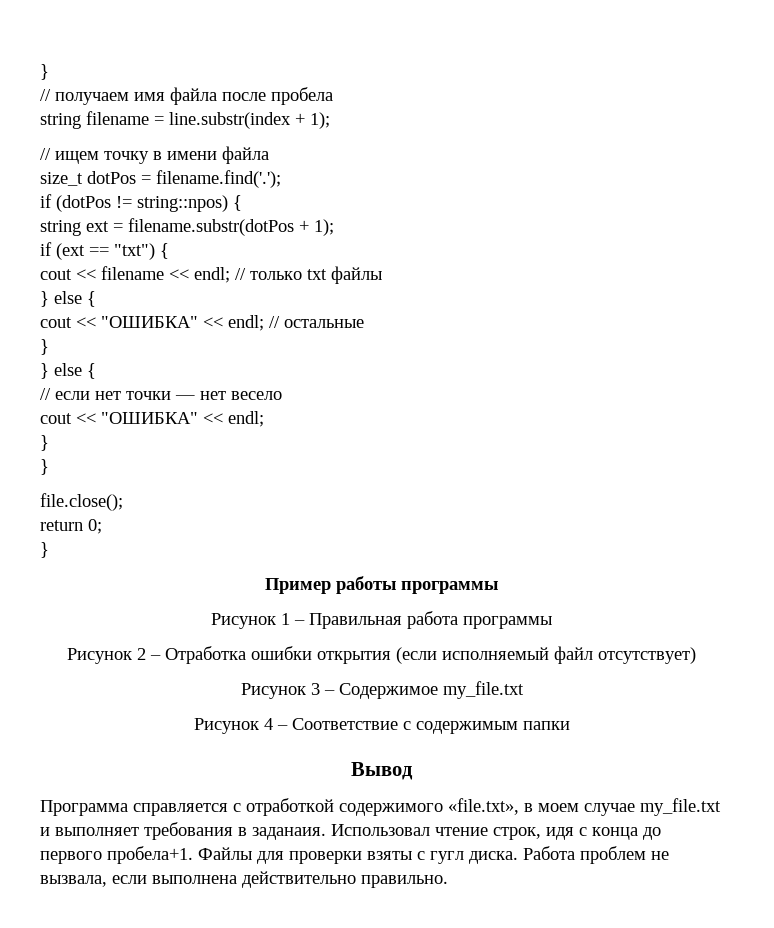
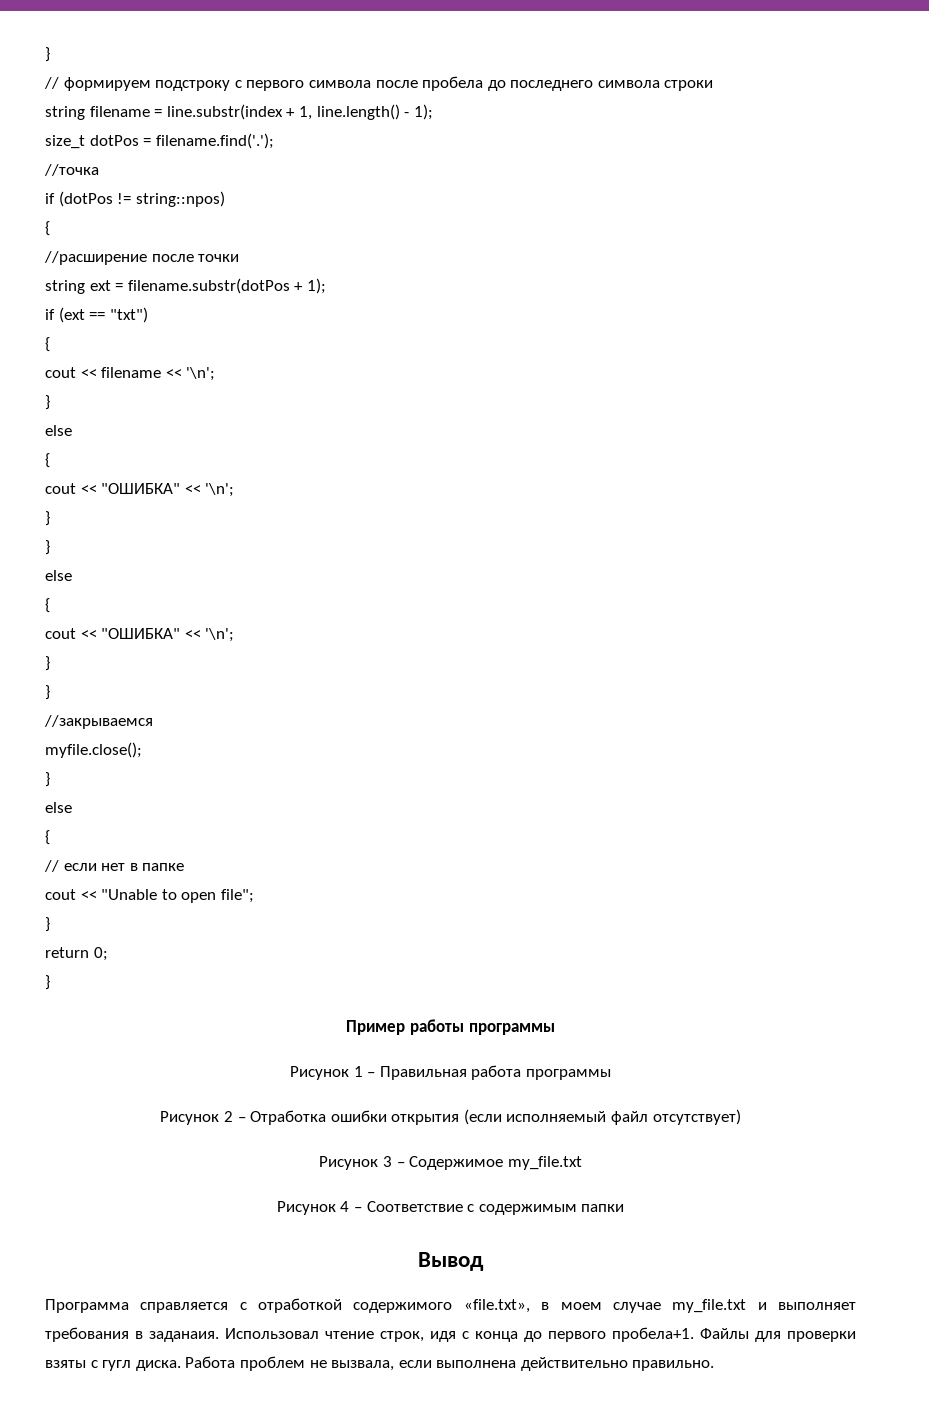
[55,87,333,105] получаем имя файла после пробела -> [63,76,714,91] формируем подстроку с первого символа после пробела до последнего символа строки
[310,112,330,129] [40,146,269,164] 1); // // ищем точку в имени файла -> [298,104,433,120] 1, line.length() - 1);
(281, 179) none -> [44,164,99,176] // //точка
[233,195,242,211] { -> [45,221,50,236] [44,251,240,265] // { // //расширение после точки
(155, 251) none -> (148, 315) //
[194,266,382,284] [40,291,96,307] [40,315,364,331] [40,339,49,355] [40,363,96,379] [40,388,282,400] [40,411,264,427] [40,435,49,451] [40,459,49,475] [40,493,123,511] endl; // только txt файлы // } else { // cout << "ОШИБКА" << endl; // остальные // } // } else { // // если нет точки — нет весело // cout << "ОШИБКА" << endl; // } // } // file.close(); -> [186,367,216,381] [45,395,50,410] [45,425,72,436] [45,453,50,468] [45,483,235,497] [45,511,50,526] [45,540,50,555] [45,570,72,581] [45,598,50,613] [45,628,235,642] [45,656,50,671] [45,685,50,700] [44,715,153,729] [45,742,142,758] [45,772,50,787] [45,802,72,813] [45,830,50,845] [44,860,185,872] [45,889,254,903] [45,917,50,932] '\n'; // } // else // { // cout << "ОШИБКА" << '\n'; // } // } // else // { // cout << "ОШИБКА" << '\n'; // } // } // //закрываемся // myfile.close(); // } // else // { // // если нет в папке // cout << "Unable to open file"; // }

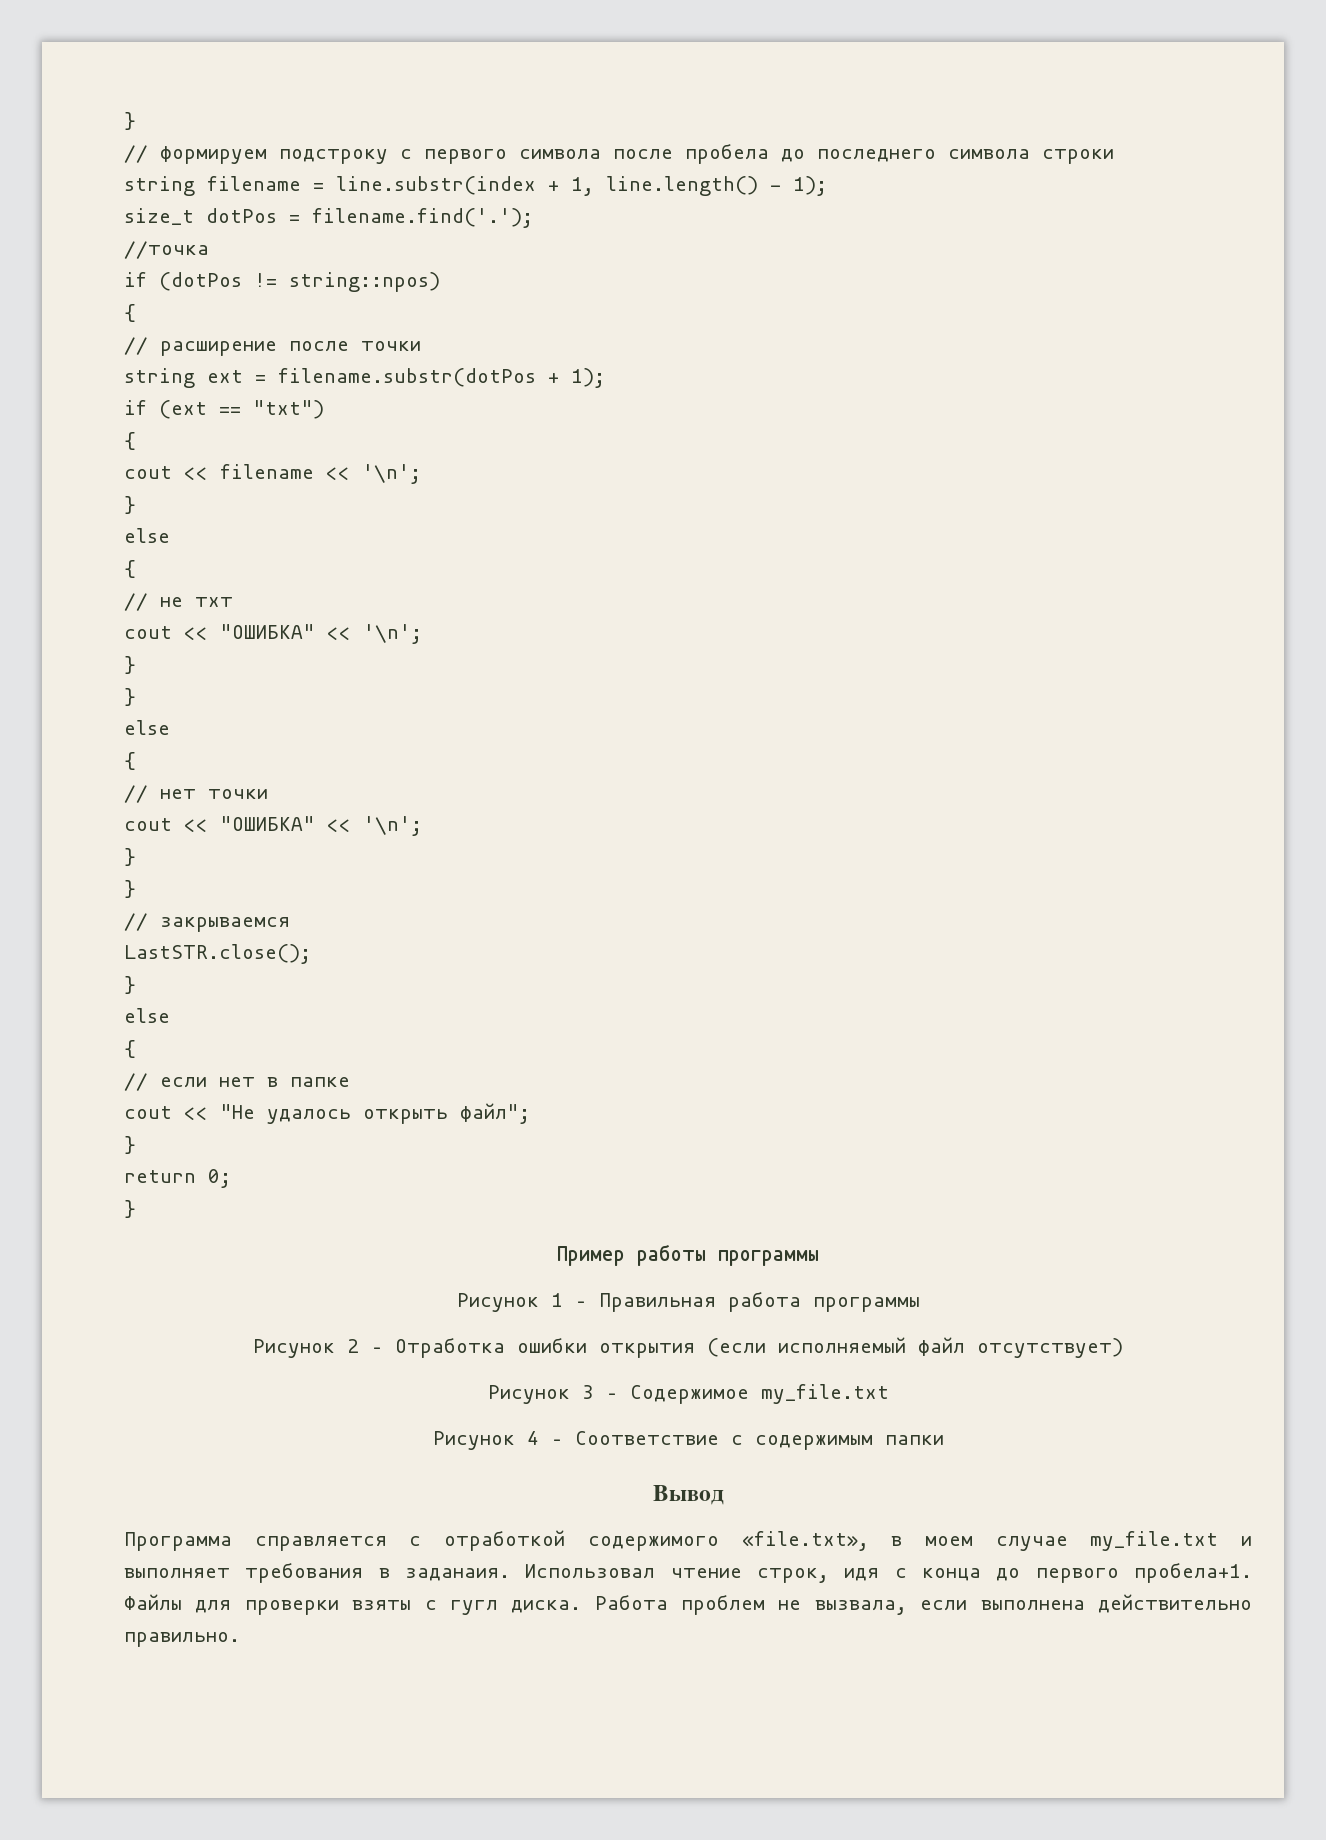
[44,251,147,265] //расширение -> [124,337,277,356] // расширение
(50, 460) none -> [124,593,233,611] // // не тхт
[45,628,235,642] [45,656,50,671] [45,685,50,700] [44,715,153,729] [45,742,142,758] // cout << "ОШИБКА" << '\n'; // } // } // //закрываемся // myfile.close(); -> [124,785,268,803] [124,816,422,836] [124,848,136,866] [124,880,136,898] [124,913,290,932] [124,944,311,964] // // нет точки // cout << "ОШИБКА" << '\n'; // } // } // // закрываемся // LastSTR.close();
[101,889,254,903] "Unable to open file"; -> [220,1103,530,1124] "Не удалось открыть файл";

